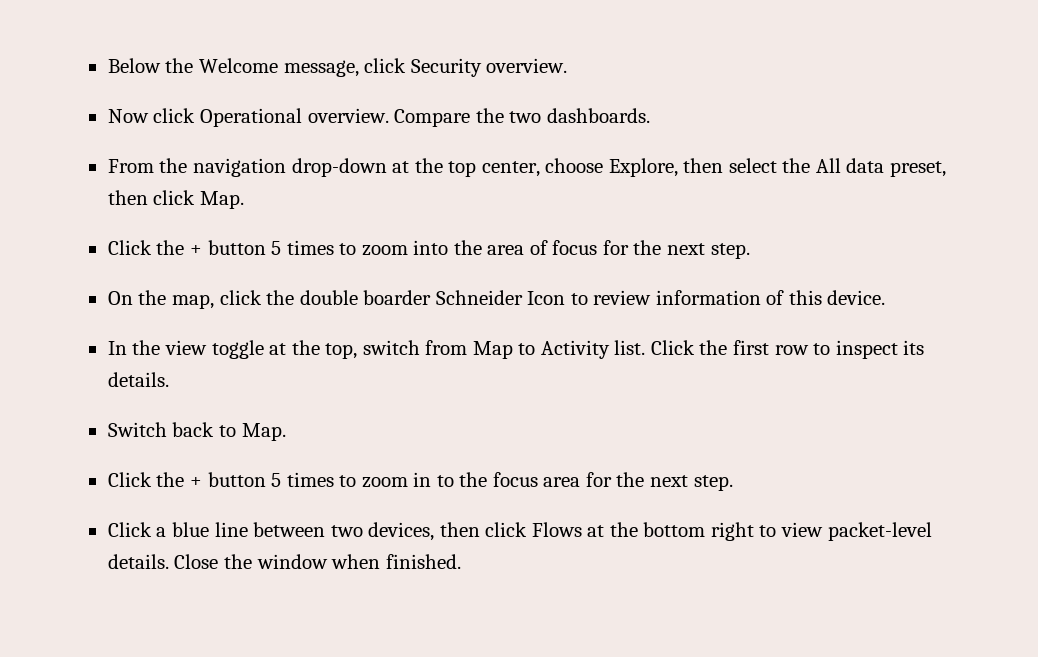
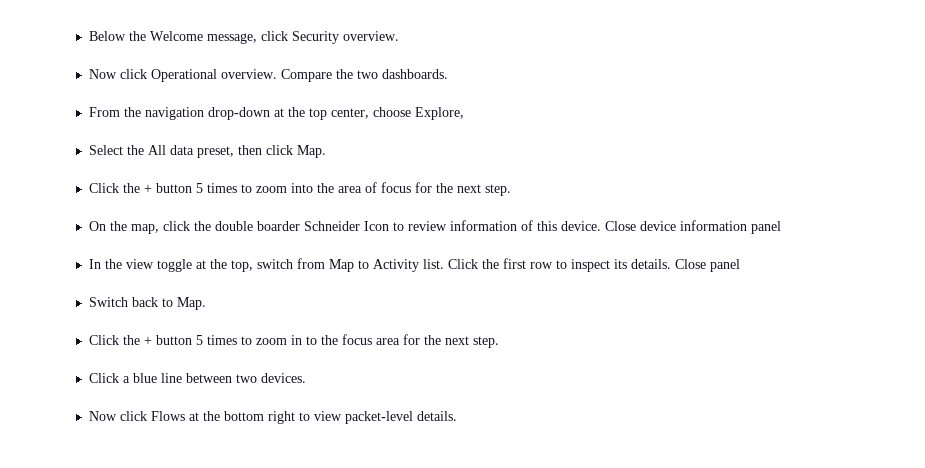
[683,158,777,173] then select -> [88,145,123,155] // Select
(886, 297) none -> [604,220,781,234] Close device information panel
(169, 379) none -> [674,259,740,272] Close panel
[368,522,480,541] devices, then -> [260,373,306,383] [88,411,117,421] devices. // Now
[174,554,461,569] Close the window when finished. -> (457, 416) none

